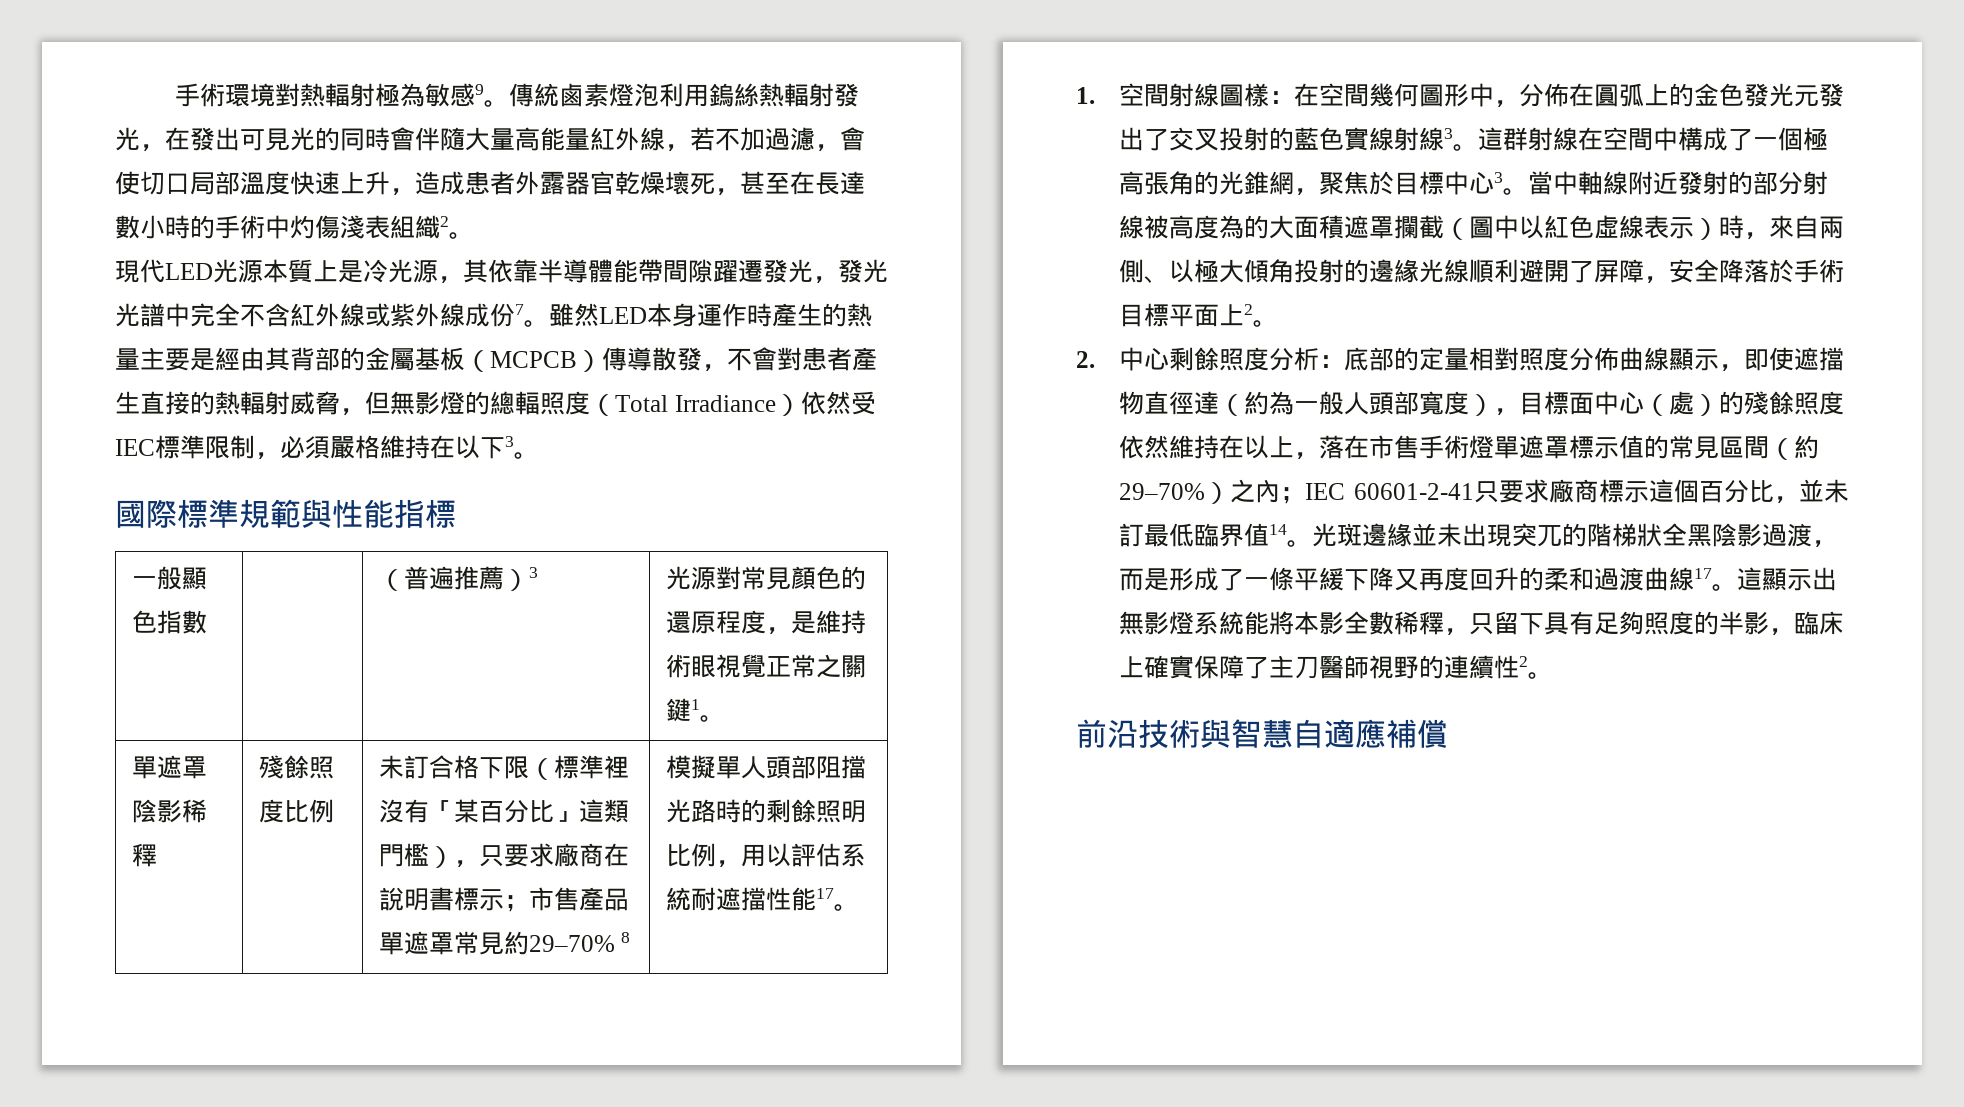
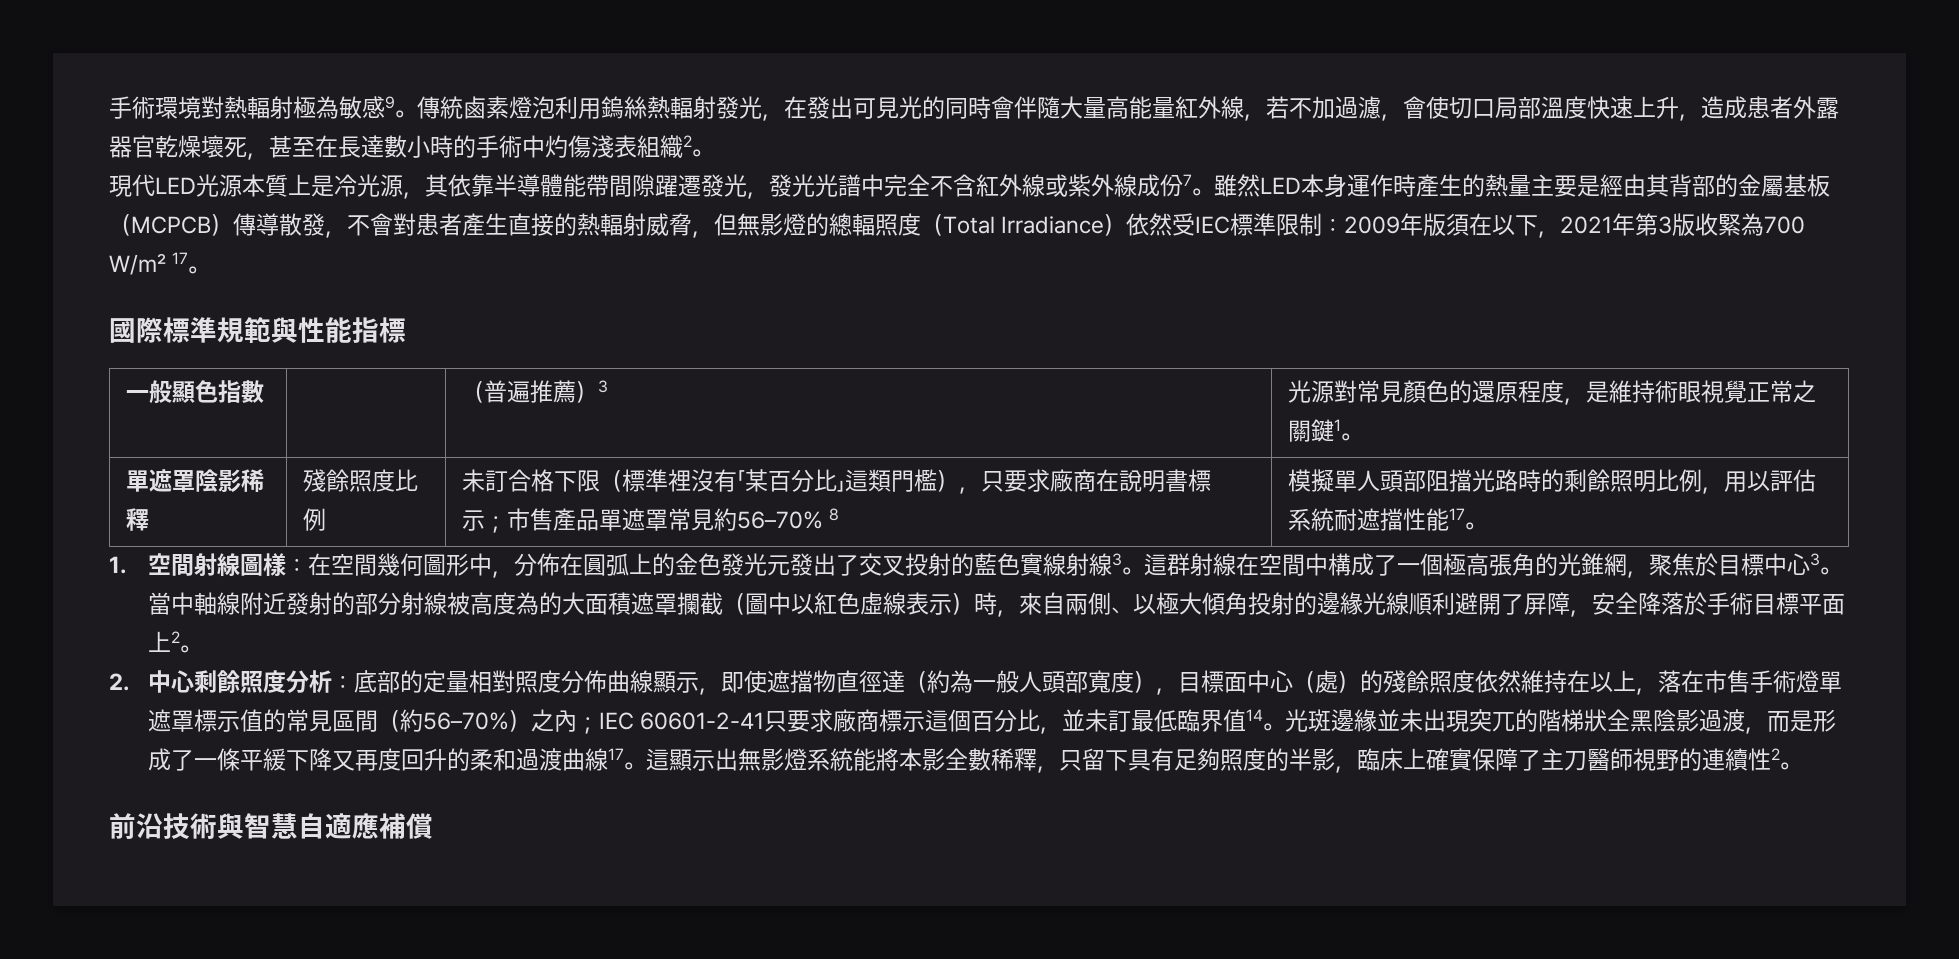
[255,435,514,460] ，必須嚴格維持在以下3 -> [1322,213,1806,238] [109,252,189,275] ：2009年版須在以下，2021年第3版收緊為700 W/m² 17
[528,935,615,952] 29–70% -> [736,511,823,529] 56–70%
[1118,483,1205,500] 29–70% -> [422,712,509,730] 56–70%

